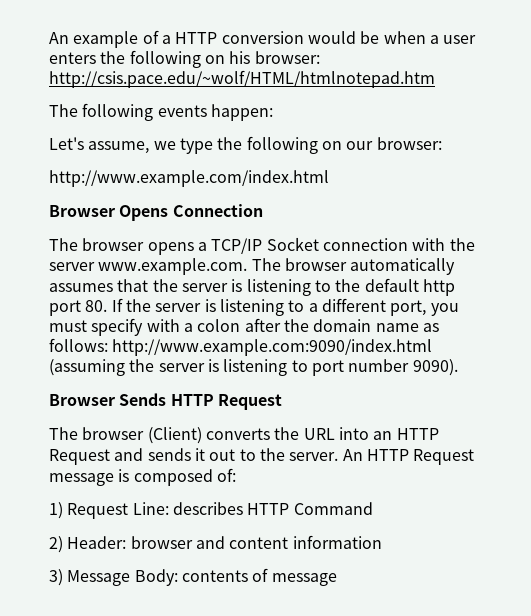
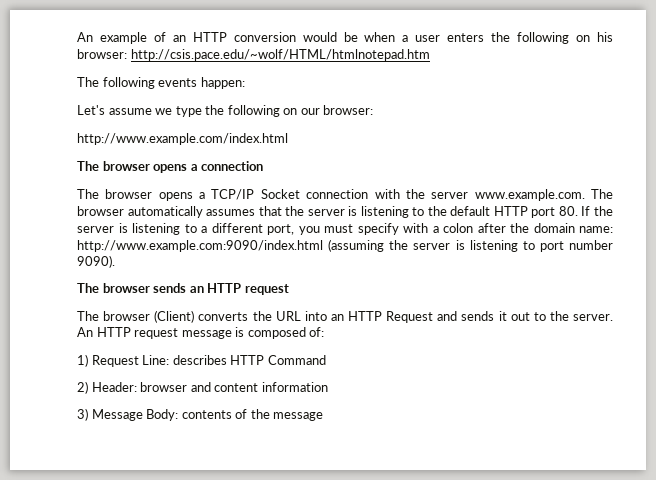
[161,35,171,44] a -> [172,35,186,42] an
[88,141,150,154] assume, -> [108,108,152,115] assume
[49,204,263,221] Browser Opens Connection -> [77,161,264,173] The browser opens a connection
[422,279,455,296] http -> [493,206,528,216] HTTP
[375,323,439,332] [49,338,108,352] name as follows: -> [579,226,613,233] name:
[49,393,282,410] Browser Sends HTTP Request -> [77,283,289,295] The browser sends an HTTP request
[413,449,475,465] Request -> [134,328,179,339] request
(269, 575) none -> [250,409,270,419] the

